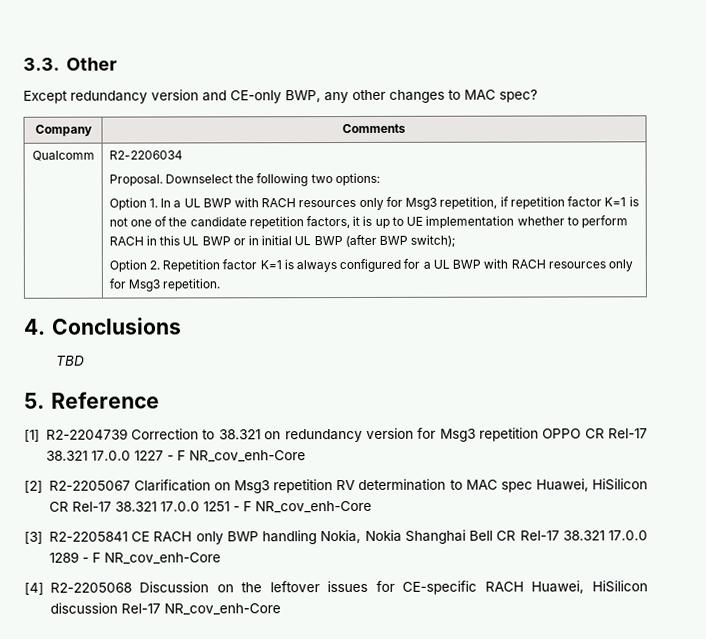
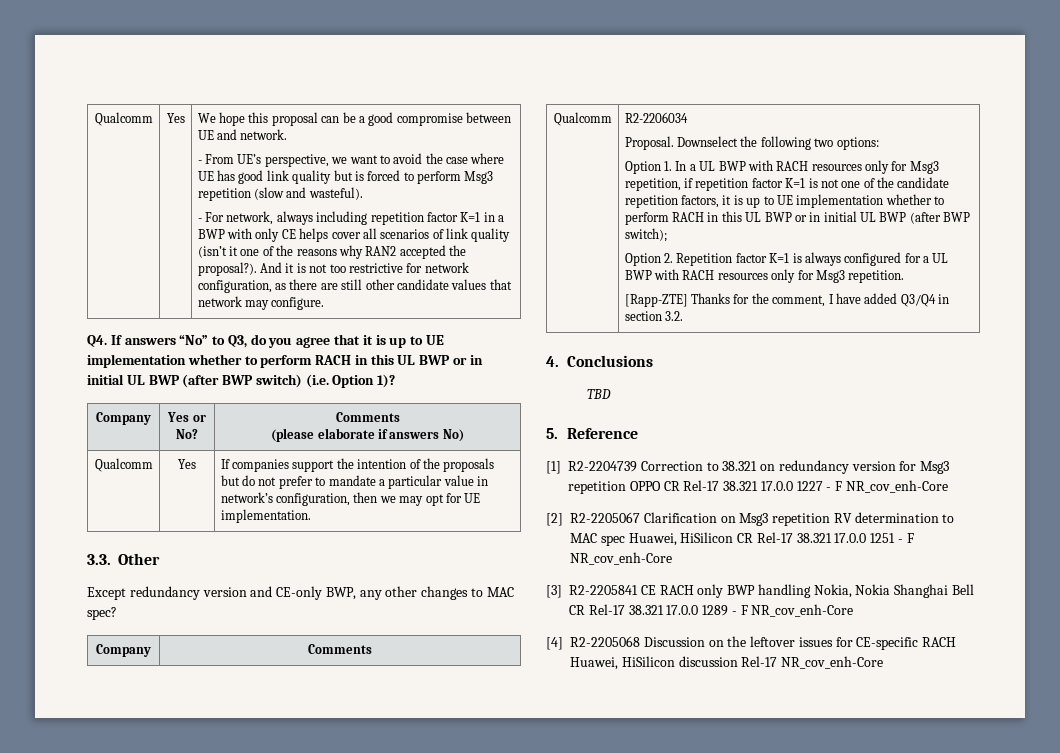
(23, 64) none -> [94,112,153,126] [166,113,185,123] [197,112,512,126] [197,129,288,140] [197,153,505,167] [197,170,494,184] [197,187,363,201] [197,211,505,225] [197,228,511,242] [197,245,467,259] [197,262,469,276] [197,279,512,293] [197,296,325,310] [87,334,444,348] [87,354,483,368] [87,374,396,388] [96,412,151,425] [167,412,206,422] [176,429,198,439] [335,412,400,422] [271,428,464,442] [94,458,153,472] [178,459,196,469] [220,458,495,472] [220,475,489,489] [220,492,481,506] [220,509,311,523] Qualcomm | Yes | We hope this proposal can be a good compromise between UE and network. // - From UE’s perspective, we want to avoid the case where UE has good link quality but is forced to perform Msg3 repetition (slow and wasteful). // - For network, always including repetition factor K=1 in a BWP with only CE helps cover all scenarios of link quality (isn’t it one of the reasons why RAN2 accepted the proposal?). And it is not too restrictive for network configuration, as there are still other candidate values that network may configure. // Q4. If answers “No” to Q3, do you agree that it is up to UE implementation whether to perform RACH in this UL BWP or in initial UL BWP (after BWP switch) (i.e. Option 1)? // Company | Yes or No? | Comments // (please elaborate if answers No) // Qualcomm | Yes | If companies support the intention of the proposals but do not prefer to mandate a particular value in network’s configuration, then we may opt for UE implementation. //
(221, 285) none -> [624,293,950,307] [624,311,684,321] // [Rapp-ZTE] Thanks for the comment, I have added Q3/Q4 in section 3.2.

